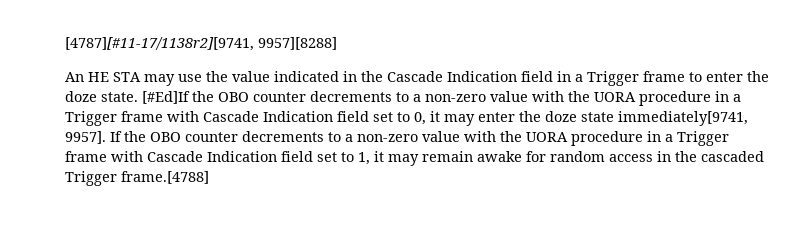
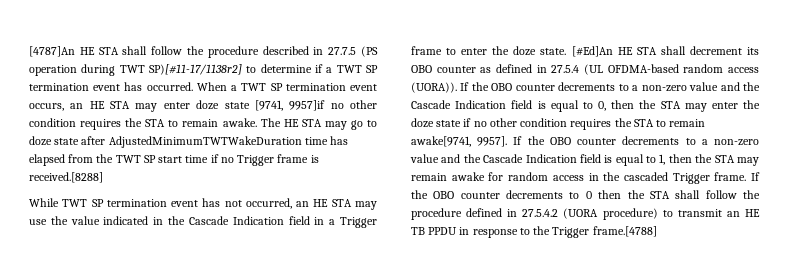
[65,37,337,51] [65,72,84,82] [4787][#11-17/1138r2][9741, 9957][8288] // An -> [29,46,379,58] [29,64,378,76] [29,82,377,91] [29,100,378,112] [29,118,377,130] [29,136,349,148] [29,154,319,166] [29,172,103,183] [29,198,310,209] [4787]An HE STA shall follow the procedure described in 27.7.5 (PS operation during TWT SP)[#11-17/1138r2] to determine if a TWT SP termination event has occurred. When a TWT SP termination event occurs, an HE STA may enter doze state [9741, 9957]if no other condition requires the STA to remain awake. The HE STA may go to doze state after AdjustedMinimumTWTWakeDuration time has elapsed from the TWT SP start time if no Trigger frame is received.[8288] // While TWT SP termination event has not occurred, an
[142,91,741,106] [65,111,440,126] [#Ed]If the OBO counter decrements to a non-zero value with the UORA procedure in a Trigger frame with Cascade Indication field set to 0, it -> [571,46,759,57] [411,64,759,75] [411,82,760,93] [411,100,681,112] [#Ed]An HE STA shall decrement its OBO counter as defined in 27.5.4 (UL OFDMA-based random access (UORA)). If the OBO counter decrements to a non-zero value and the Cascade Indication field is equal to 0, then the STA
[618,111,748,126] immediately[9741, -> [463,118,706,130] [411,136,471,147] if no other condition requires the STA to remain awake[9741,
[464,131,729,146] [65,151,384,165] with the UORA procedure in a Trigger frame with Cascade Indication field set to 1, it -> [441,154,735,166] and the Cascade Indication field is equal to 1, then the STA
(117, 178) none -> [714,172,760,181] [411,190,760,199] [411,208,760,220] [411,226,590,238] frame. If the OBO counter decrements to 0 then the STA shall follow the procedure defined in 27.5.4.2 (UORA procedure) to transmit an HE TB PPDU in response to the Trigger

